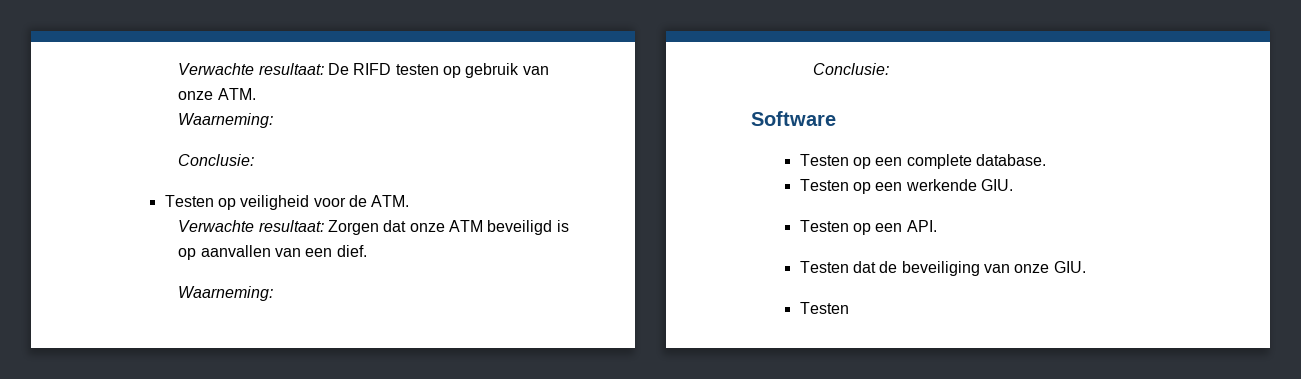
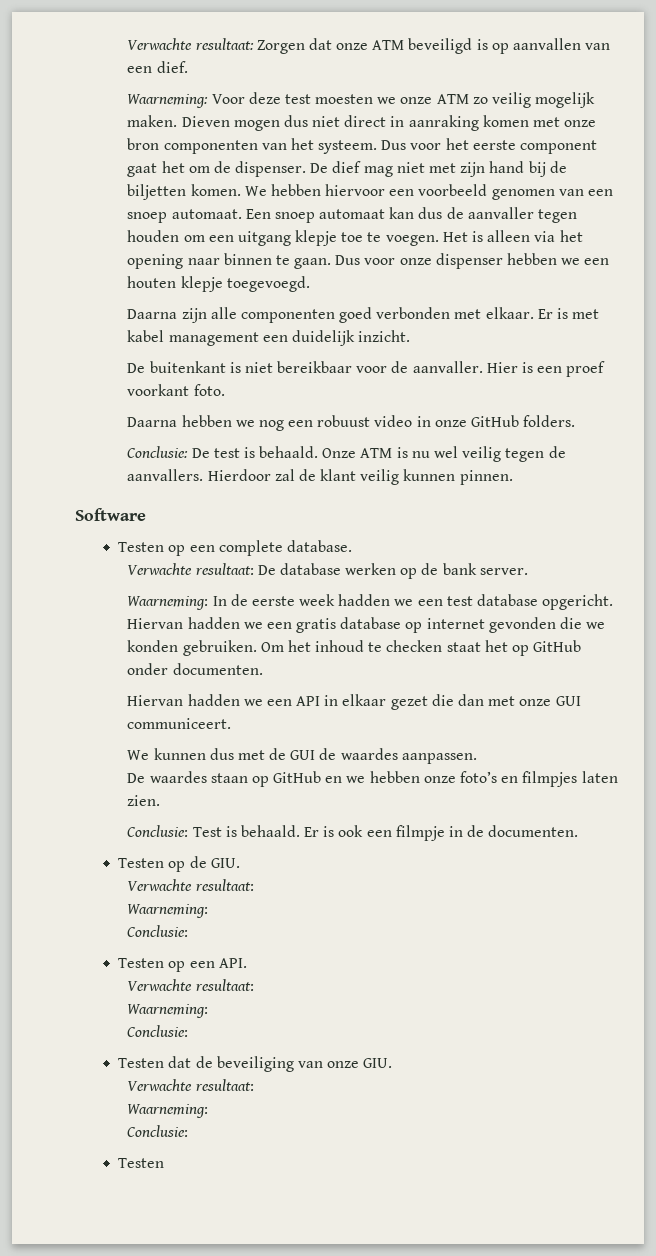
[178,63,549,78] [178,88,256,100] [178,113,274,128] [178,154,255,166] [164,195,410,210] [178,220,324,232] Verwachte resultaat: De RIFD testen op gebruik van onze ATM. // Waarneming: // Conclusie: // Testen op veiligheid voor de ATM. // Verwachte resultaat: -> [127,38,254,50] Verwachte resultaat:
[813,63,890,75] // Conclusie: -> [211,92,596,108] [127,115,597,131] [127,138,598,154] [127,161,567,177] [127,184,614,200] [127,207,578,223] [127,230,583,246] [127,253,610,269] [127,276,310,292] [127,307,600,323] [127,330,411,346] [127,361,606,377] [127,384,225,396] [127,415,576,431] [127,446,566,462] [127,469,513,485] Voor deze test moesten we onze ATM zo veilig mogelijk maken. Dieven mogen dus niet direct in aanraking komen met onze bron componenten van het systeem. Dus voor het eerste component gaat het om de dispenser. De dief mag niet met zijn hand bij de biljetten komen. We hebben hiervoor een voorbeeld genomen van een snoep automaat. Een snoep automaat kan dus de aanvaller tegen houden om een uitgang klepje toe te voegen. Het is alleen via het opening naar binnen te gaan. Dus voor onze dispenser hebben we een houten klepje toegevoegd. // Daarna zijn alle componenten goed verbonden met elkaar. Er is met kabel management een duidelijk inzicht. // De buitenkant is niet bereikbaar voor de aanvaller. Hier is een proef voorkant foto. // Daarna hebben we nog een robuust video in onze GitHub folders. // Conclusie: De test is behaald. Onze ATM is nu wel veilig tegen de aanvallers. Hierdoor zal de klant veilig kunnen pinnen.
[799,179,1014,194] // Testen op een werkende GIU. -> [127,563,528,579] [127,594,614,610] [127,617,606,633] [127,640,582,656] [127,663,263,675] [127,694,581,710] [127,718,232,729] [127,748,477,764] [127,771,618,787] [127,795,161,806] [127,825,579,841] [118,856,240,872] [127,879,254,891] [127,904,209,918] [127,925,189,937] // Verwachte resultaat: De database werken op de bank server. // Waarneming: In de eerste week hadden we een test database opgericht. Hiervan hadden we een gratis database op internet gevonden die we konden gebruiken. Om het inhoud te checken staat het op GitHub onder documenten. // Hiervan hadden we een API in elkaar gezet die dan met onze GUI communiceert. // We kunnen dus met de GUI de waardes aanpassen. // De waardes staan op GitHub en we hebben onze foto’s en filmpjes laten zien. // Conclusie: Test is behaald. Er is ook een filmpje in de documenten. // Testen op de GIU. // Verwachte resultaat: // Waarneming: // Conclusie:
(937, 226) none -> [127,979,254,991] [127,1004,209,1018] [127,1025,189,1037] // Verwachte resultaat: // Waarneming: // Conclusie:
(1086, 267) none -> [127,1079,254,1091] [127,1104,209,1118] [127,1125,189,1137] // Verwachte resultaat: // Waarneming: // Conclusie:

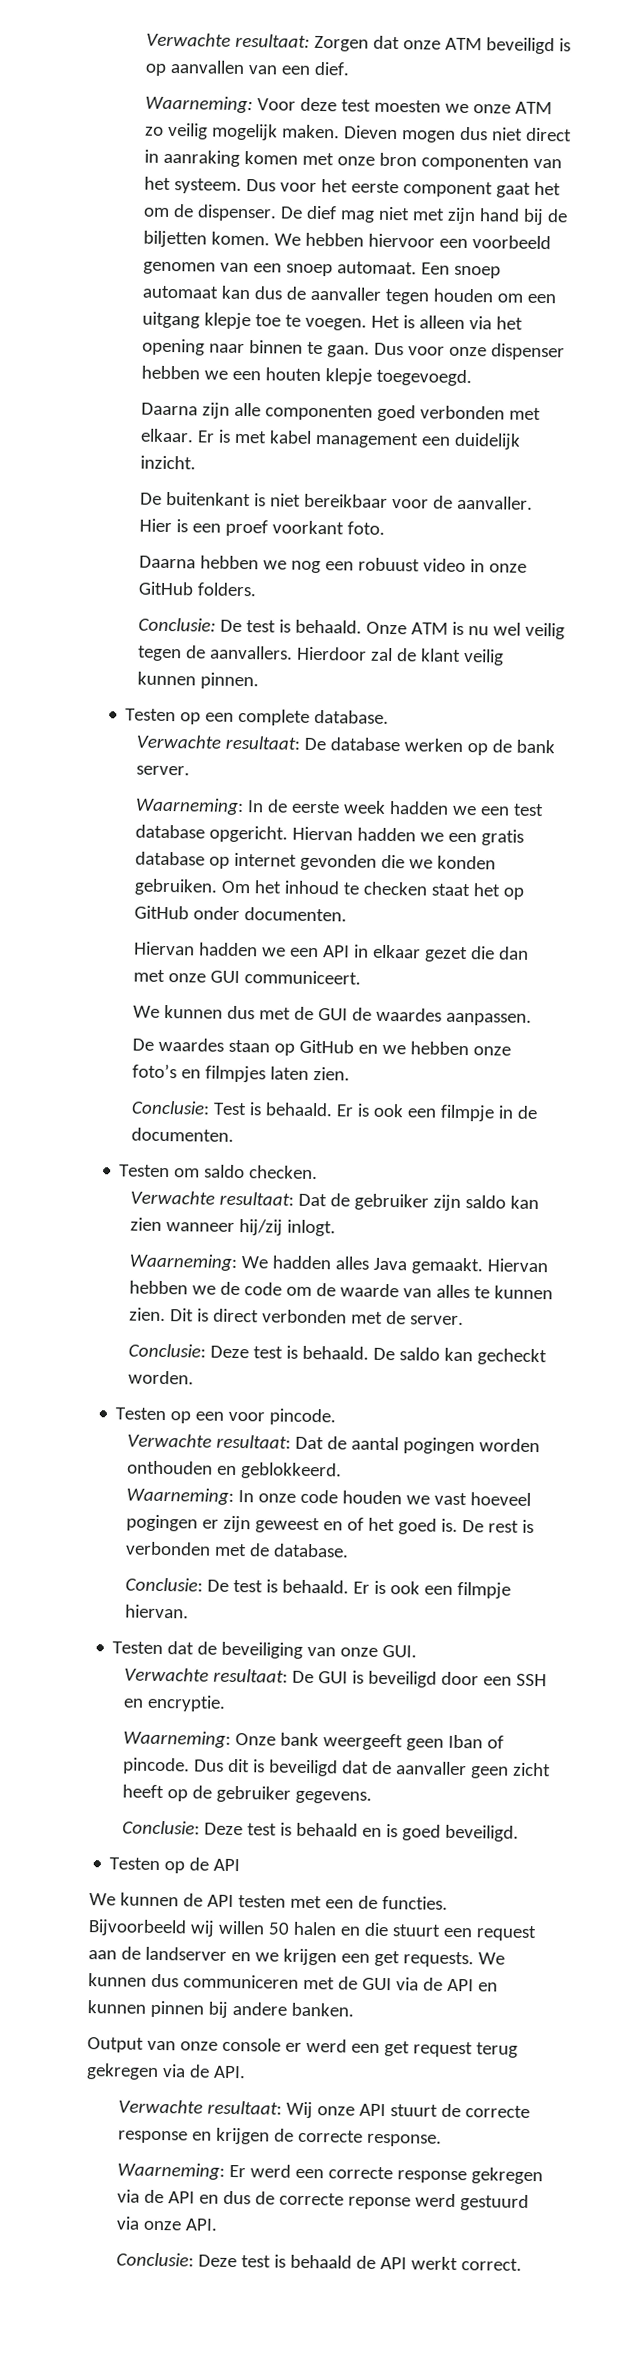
[75,508,146,521] // Software -> (260, 681) none
[168,856,240,872] [127,879,254,891] [127,904,209,918] [127,925,189,937] [118,958,247,972] [127,979,254,991] [127,1004,209,1018] [127,1025,189,1037] op de GIU. // Verwachte resultaat: // Waarneming: // Conclusie: // Testen op een API. // Verwachte resultaat: // Waarneming: // Conclusie: -> [174,1164,319,1180] [130,1190,540,1212] [130,1217,337,1237] [129,1253,549,1275] [129,1280,554,1300] [129,1307,465,1326] [128,1343,548,1366] [128,1370,195,1385] [115,1407,337,1426] [127,1433,541,1455] [127,1460,343,1480] [126,1487,532,1506] [126,1514,535,1535] [125,1541,350,1558] [125,1577,512,1599] [125,1604,190,1619] om saldo checken. // Verwachte resultaat: Dat de gebruiker zijn saldo kan zien wanneer hij/zij inlogt. // Waarneming: We hadden alles Java gemaakt. Hiervan hebben we de code om de waarde van alles te kunnen zien. Dit is direct verbonden met de server. // Conclusie: Deze test is behaald. De saldo kan gecheckt worden. // Testen op een voor pincode. // Verwachte resultaat: Dat de aantal pogingen worden onthouden en geblokkeerd. // Waarneming: In onze code houden we vast hoeveel pogingen er zijn geweest en of het goed is. De rest is verbonden met de database. // Conclusie: De test is behaald. Er is ook een filmpje hiervan.
[363,1058,393,1068] [127,1079,254,1091] [127,1104,209,1118] [127,1125,189,1137] [118,1158,165,1168] GIU. // Verwachte resultaat: // Waarneming: // Conclusie: // Testen -> [382,1644,418,1658] [124,1667,548,1688] [123,1694,227,1712] [123,1730,505,1751] [123,1757,552,1779] [122,1784,373,1804] [122,1820,520,1842] [109,1857,241,1874] [89,1892,449,1910] [88,1919,538,1942] [88,1946,506,1968] [88,1973,499,1992] [87,2000,355,2018] [87,2037,519,2058] [86,2063,247,2081] [118,2099,531,2119] [118,2127,443,2147] [117,2162,544,2185] [117,2189,530,2212] [116,2216,219,2231] [116,2252,523,2271] GUI. // Verwachte resultaat: De GUI is beveiligd door een SSH en encryptie. // Waarneming: Onze bank weergeeft geen Iban of pincode. Dus dit is beveiligd dat de aanvaller geen zicht heeft op de gebruiker gegevens. // Conclusie: Deze test is behaald en is goed beveiligd. // Testen op de API // We kunnen de API testen met een de functies. Bijvoorbeeld wij willen 50 halen en die stuurt een request aan de landserver en we krijgen een get requests. We kunnen dus communiceren met de GUI via de API en kunnen pinnen bij andere banken. // Output van onze console er werd een get request terug gekregen via de API. // Verwachte resultaat: Wij onze API stuurt de correcte response en krijgen de correcte response. // Waarneming: Er werd een correcte response gekregen via de API en dus de correcte reponse werd gestuurd via onze API. // Conclusie: Deze test is behaald de API werkt correct.

